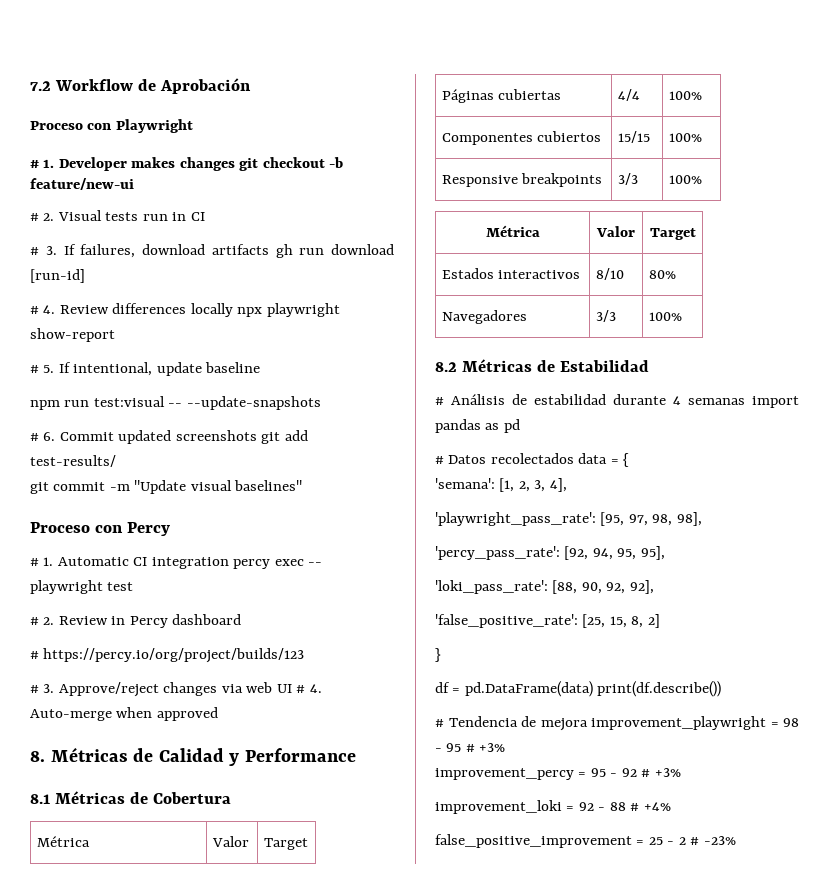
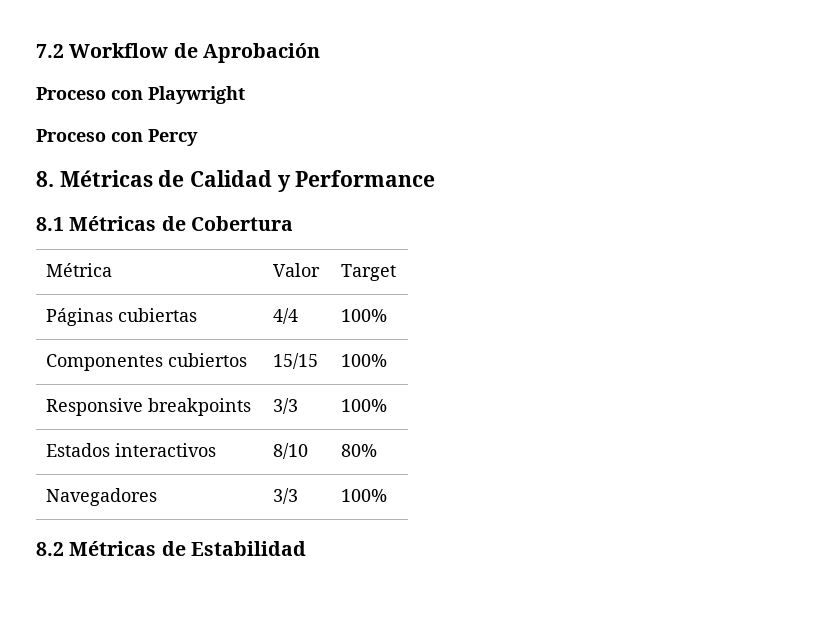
[30,157,344,171] [30,178,134,190] [30,210,205,221] [30,244,394,258] [30,269,85,283] [30,303,340,317] [30,328,115,342] [30,362,261,376] [30,396,321,410] [30,430,308,444] [30,455,116,467] [30,480,303,494] [30,522,170,536] [30,557,323,569] [30,580,134,594] [30,614,242,628] [30,648,305,663] [30,682,322,697] [30,707,218,721] # 1. Developer makes changes git checkout -b feature/new-ui // # 2. Visual tests run in CI // # 3. If failures, download artifacts gh run download [run-id] // # 4. Review differences locally npx playwright show-report // # 5. If intentional, update baseline // npm run test:visual -- --update-snapshots // # 6. Commit updated screenshots git add test-results/ // git commit -m "Update visual baselines" // Proceso con Percy // # 1. Automatic CI integration percy exec -- playwright test // # 2. Review in Percy dashboard // # https://percy.io/org/project/builds/123 // # 3. Approve/reject changes via web UI # 4. Auto-merge when approved -> [36,129,198,146] Proceso con Percy
[485,225,540,237] [596,226,635,237] [649,228,696,240] // Métrica | Valor | Target -> (388, 405) none
[435,394,799,408] [435,419,520,433] [435,453,630,467] [435,478,567,492] [435,512,702,526] [435,546,665,560] [435,580,654,594] [435,614,660,628] [435,648,441,662] [435,681,722,697] [435,716,799,731] [435,743,506,752] [435,768,681,780] [435,800,671,814] [435,834,736,848] // # Análisis de estabilidad durante 4 semanas import pandas as pd // # Datos recolectados data = { // 'semana': [1, 2, 3, 4], // 'playwright_pass_rate': [95, 97, 98, 98], // 'percy_pass_rate': [92, 94, 95, 95], // 'loki_pass_rate': [88, 90, 92, 92], // 'false_positive_rate': [25, 15, 8, 2] // } // df = pd.DataFrame(data) print(df.describe()) // # Tendencia de mejora improvement_playwright = 98 - 95 # +3% // improvement_percy = 95 - 92 # +3% // improvement_loki = 92 - 88 # +4% // false_positive_improvement = 25 - 2 # -23% -> (306, 548) none

